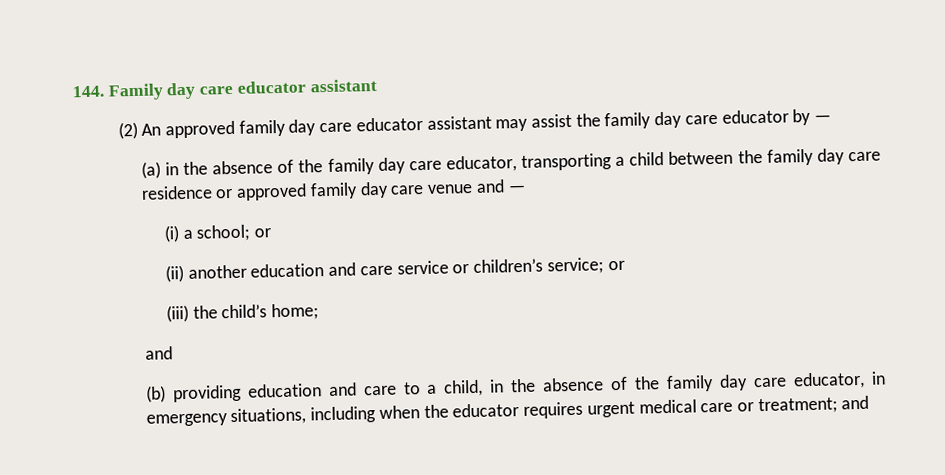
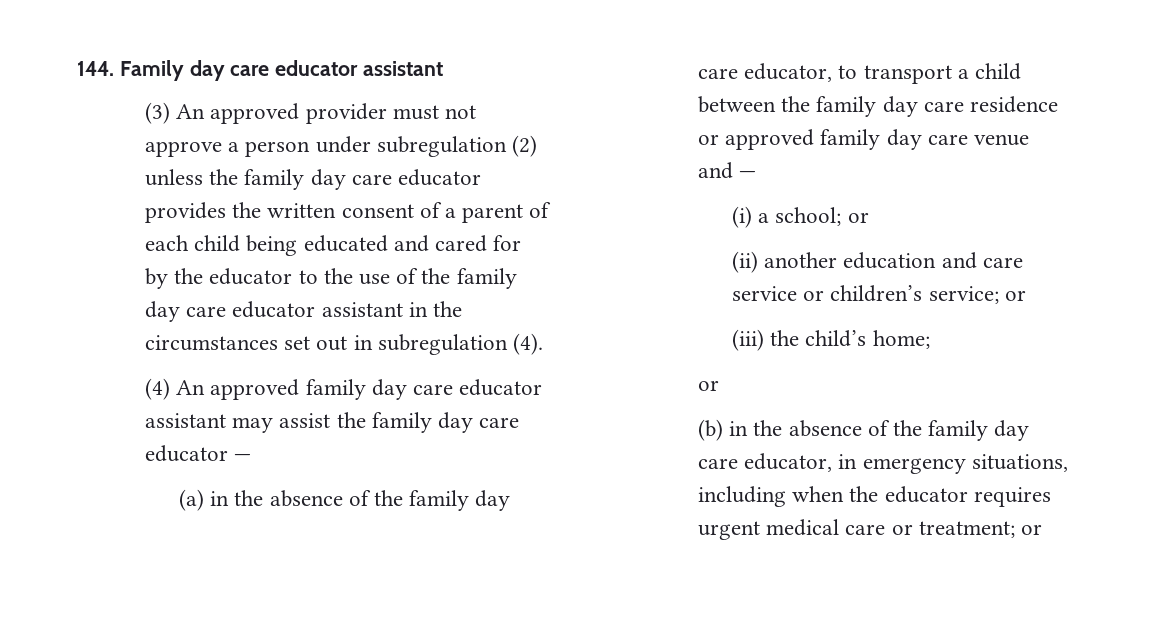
[117,121,138,140] (2) -> [144,102,476,124] [144,135,537,157] [144,169,481,190] [144,202,552,223] [144,235,522,256] [144,268,517,289] [144,301,462,322] [144,333,543,355] [144,378,170,400] (3) An approved provider must not approve a person under subregulation (2) unless the family day care educator provides the written consent of a parent of each child being educated and cared for by the educator to the use of the family day care educator assistant in the circumstances set out in subregulation (4). // (4)
[792,108,812,126] by -> (228, 453) none
[521,153,613,171] transporting -> [838,65,952,84] to transport
[144,346,173,360] and -> [697,380,719,391] or
[172,379,484,403] providing education and care to a child, -> (723, 430) none
[841,395,870,410] and -> [1020,524,1042,535] or

